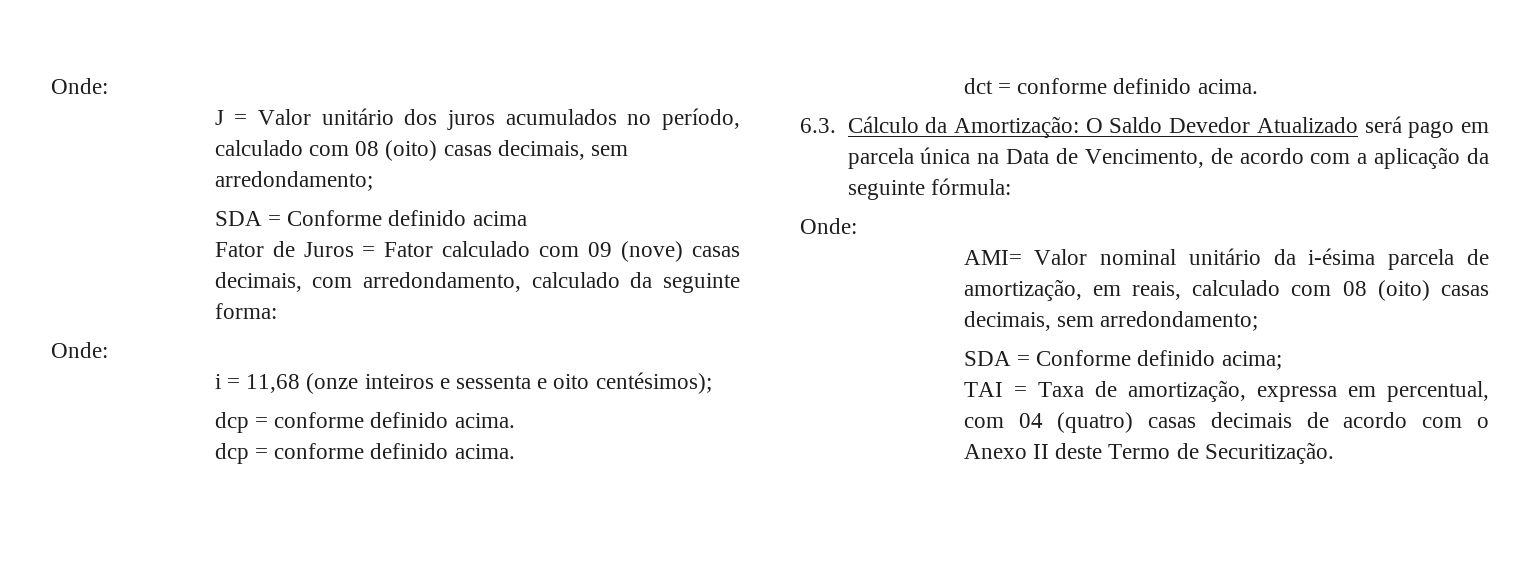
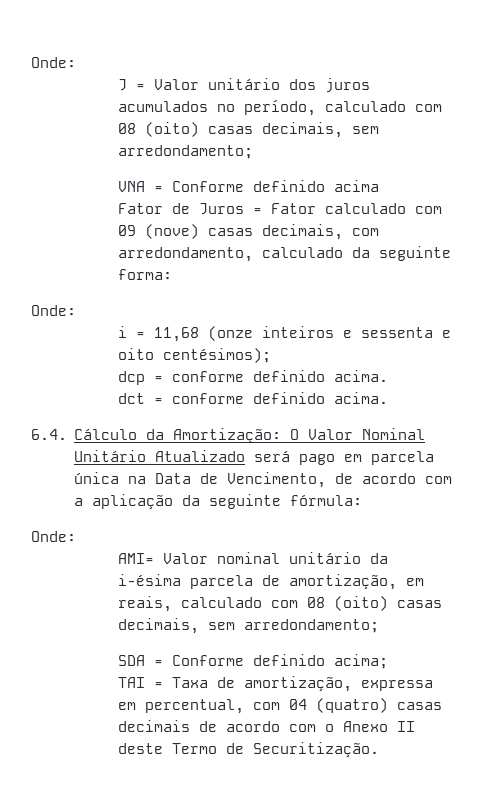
[214,211,262,226] SDA -> [117,181,145,192] VNA
[214,443,515,464] // dcp = conforme definido acima. -> (388, 376) none
[800,118,836,133] 6.3. -> [31,429,67,440] 6.4.
[1109,117,1251,133] Saldo Devedor -> [308,428,426,440] [74,450,147,462] Valor Nominal Unitário

